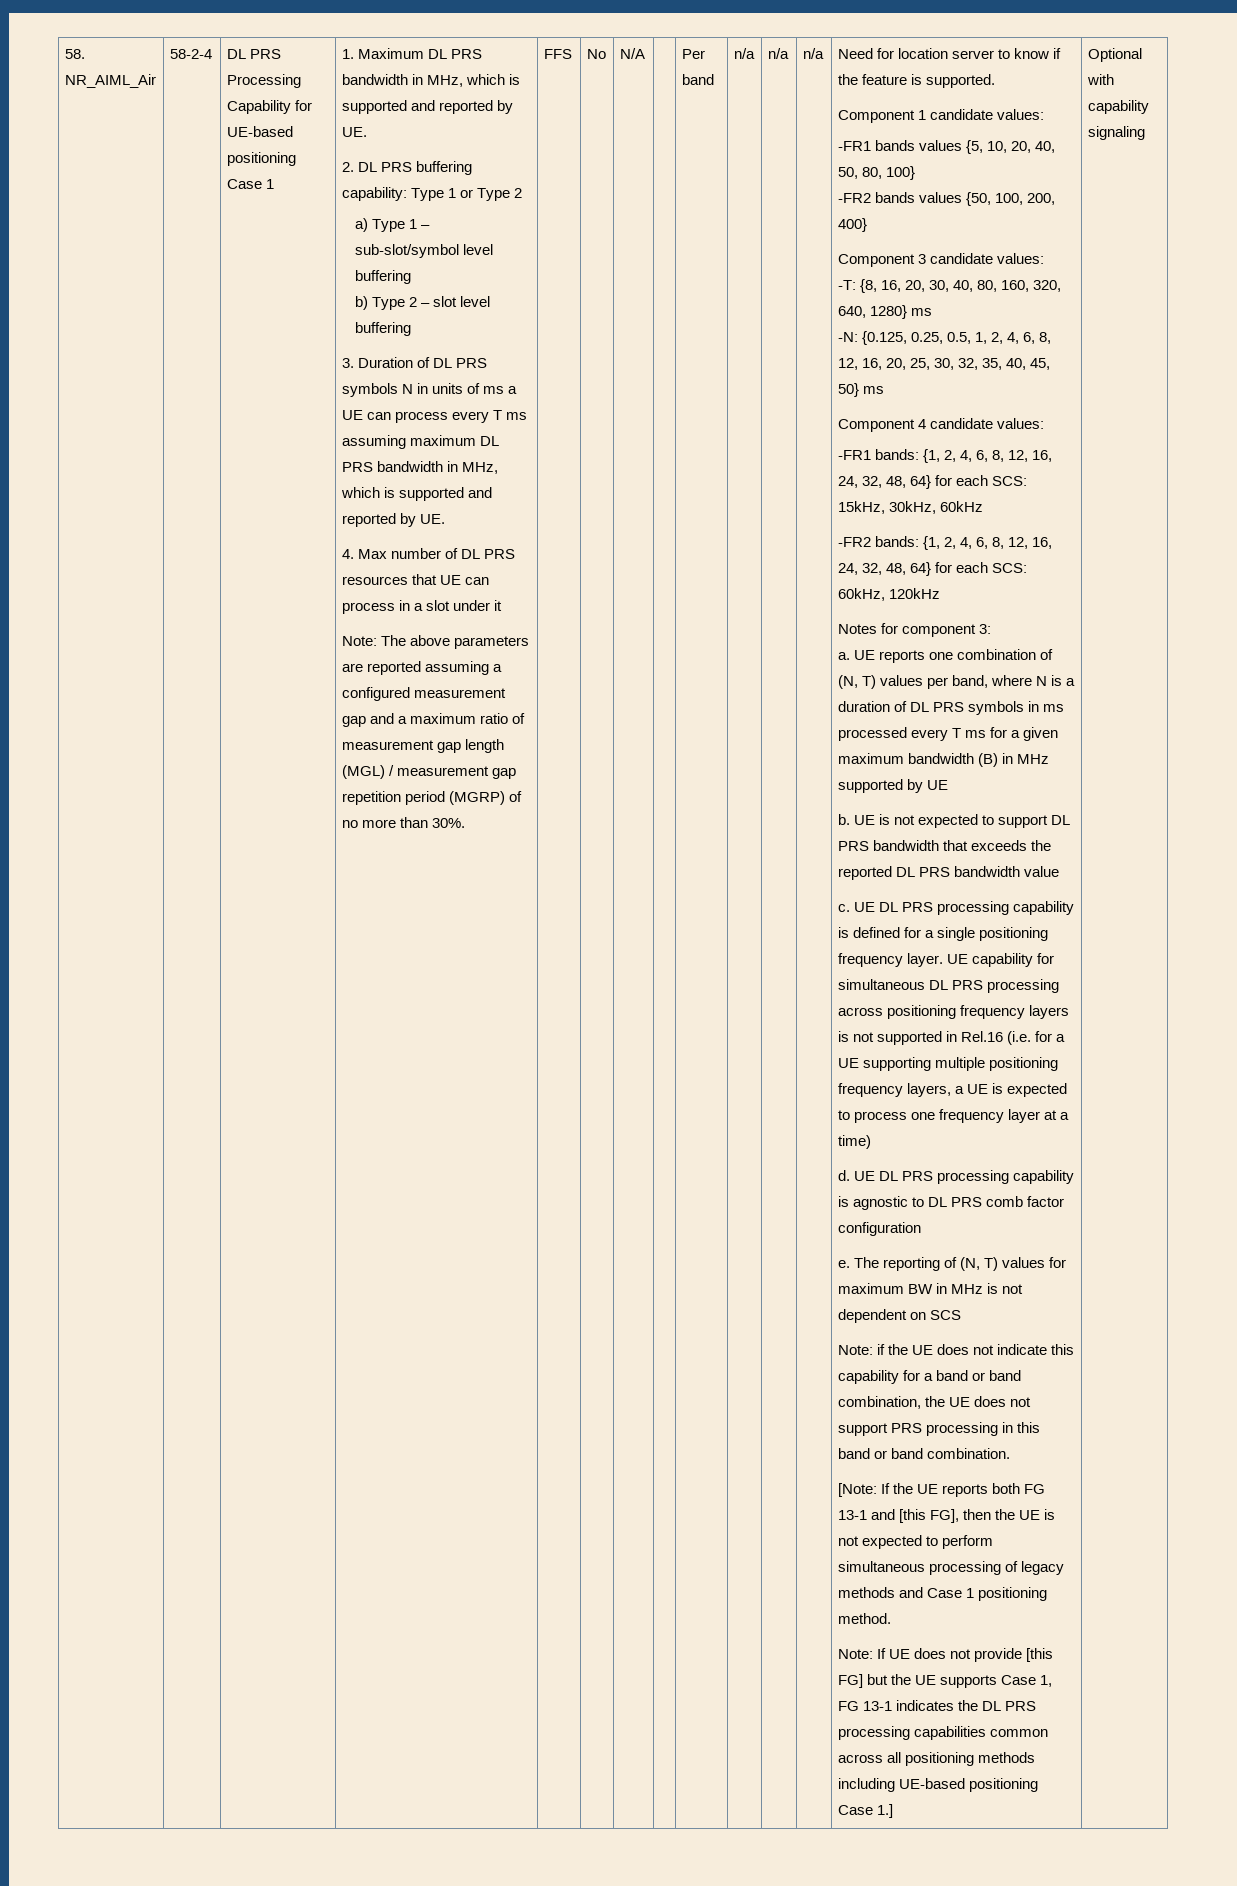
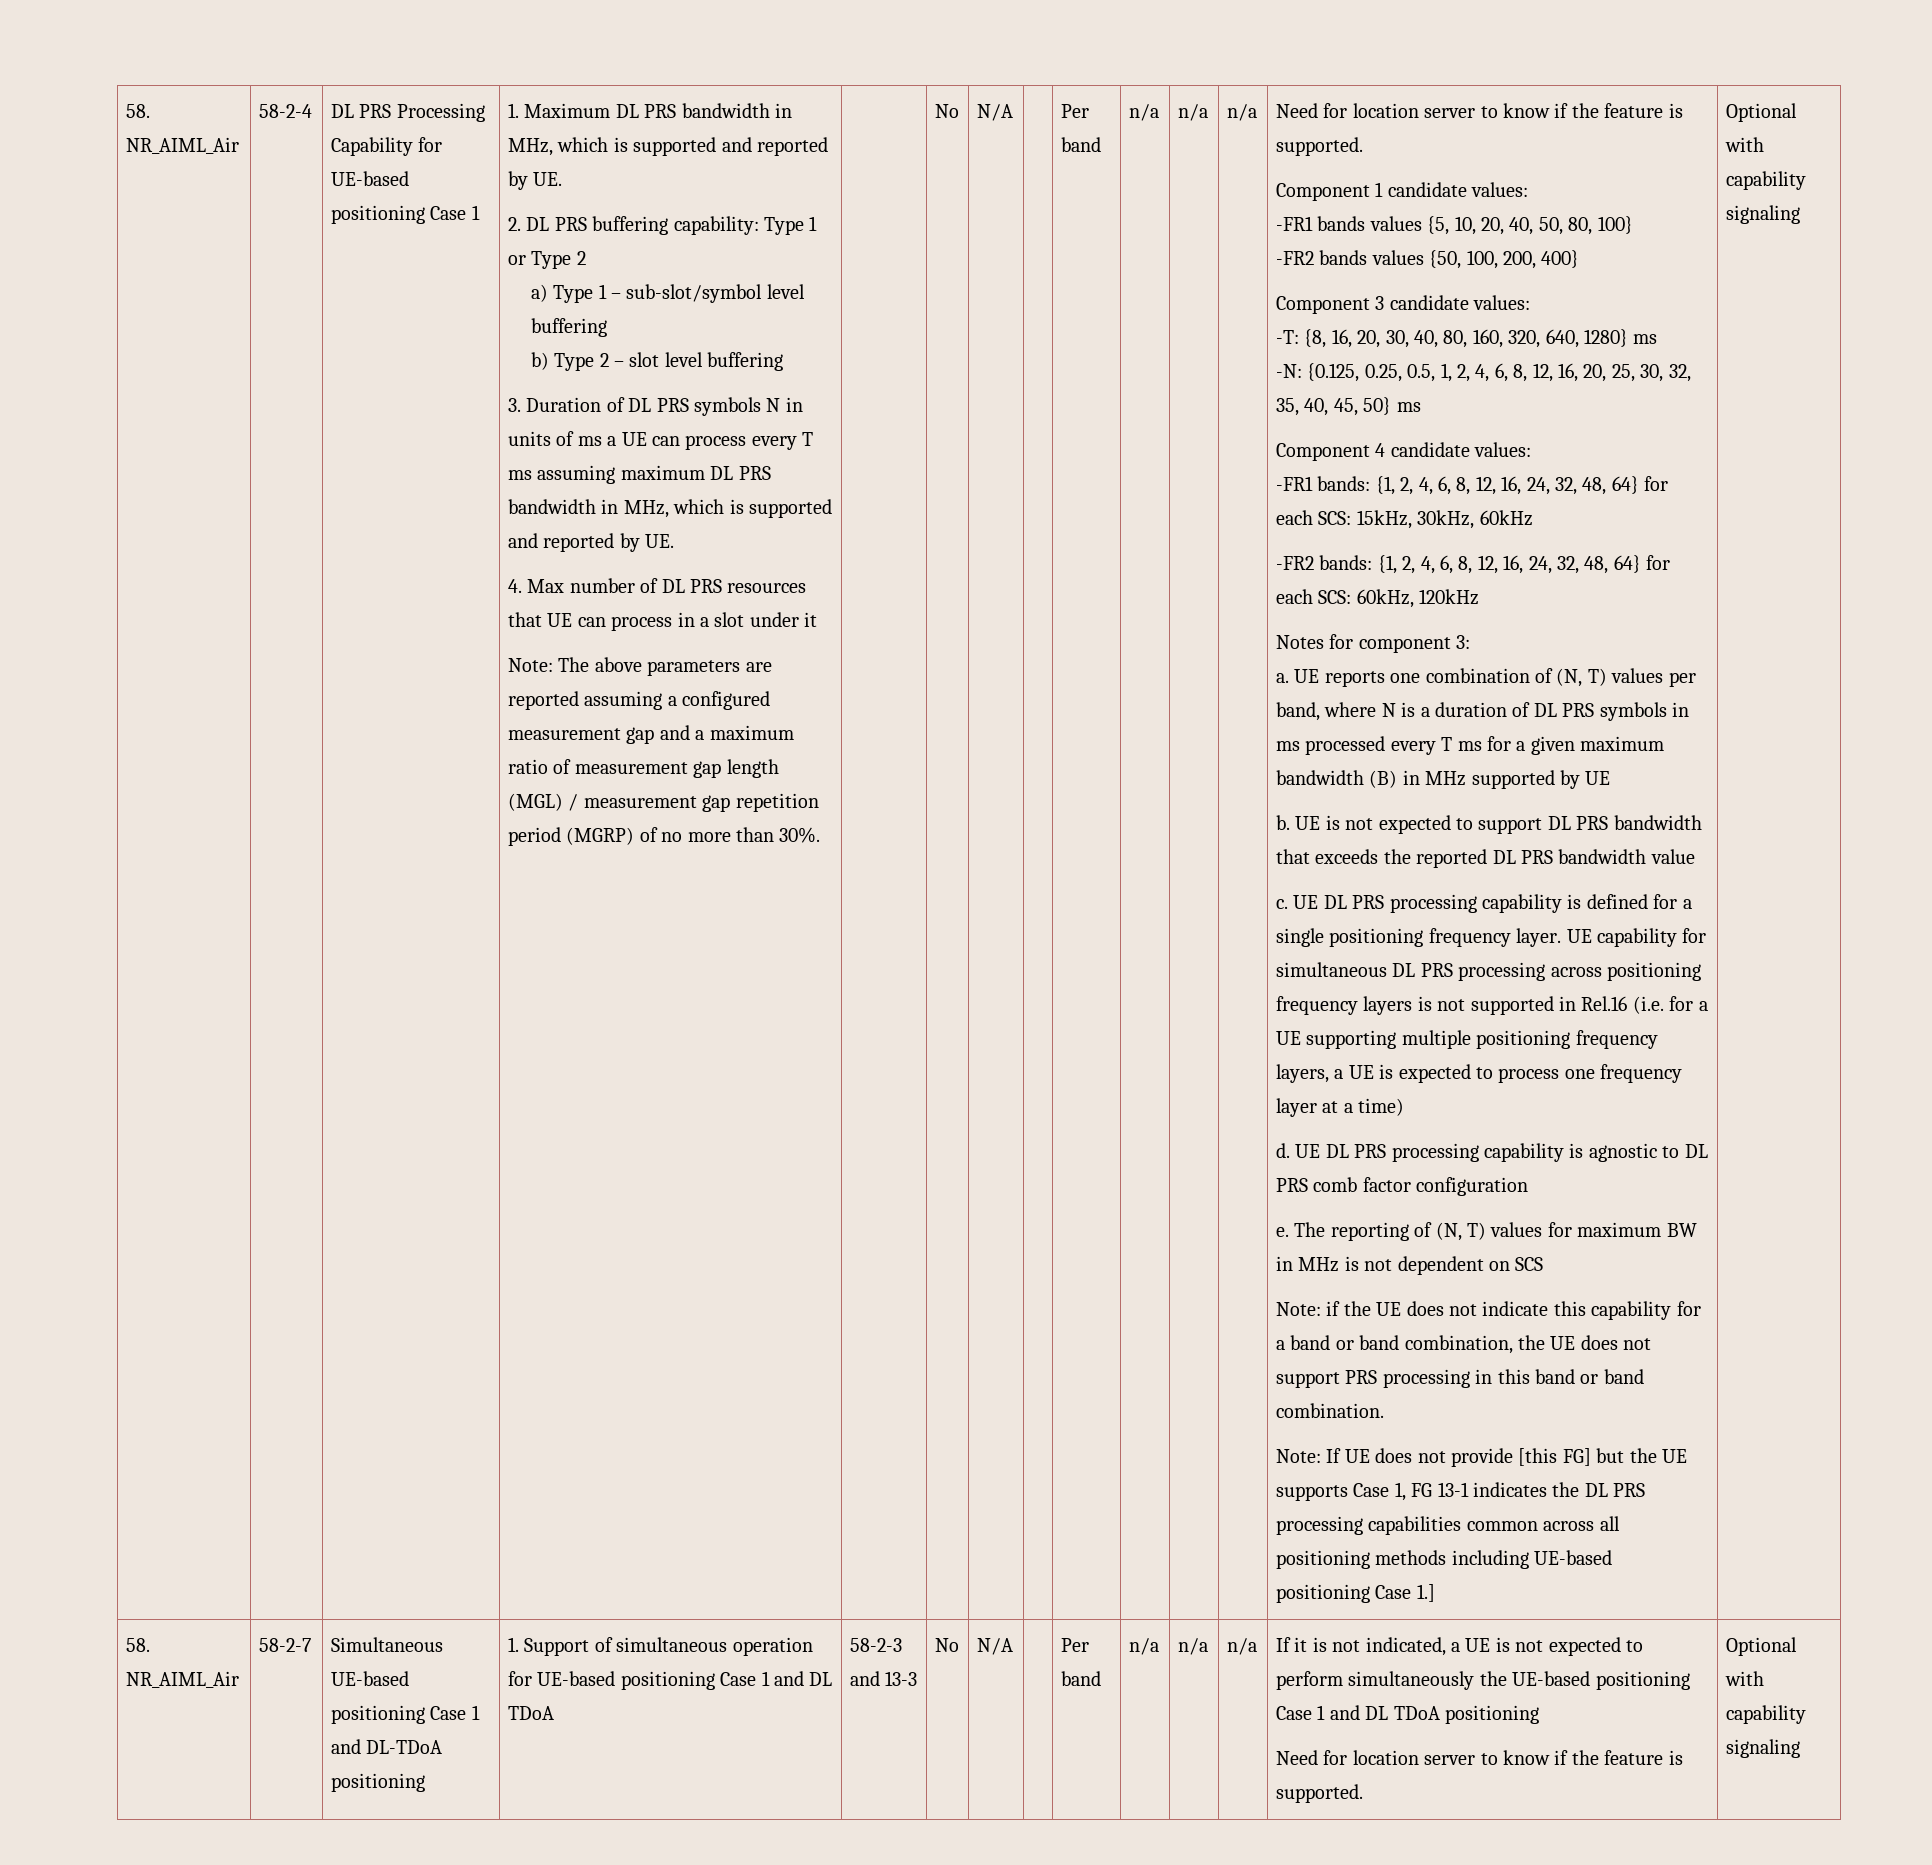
[543,49,572,59] FFS -> (821, 835) none
[837,1483,1046,1497] [837,1509,1056,1523] [837,1535,993,1549] [837,1561,1064,1575] [837,1587,1048,1601] [837,1613,891,1624] // [Note: If the UE reports both FG 13-1 and [this FG], then the UE is not expected to perform simultaneous processing of legacy methods and Case 1 positioning method. -> (1384, 1410) none
(1145, 133) none -> [125,1638,150,1652] [125,1671,239,1688] [258,1638,311,1652] [330,1637,443,1652] [330,1671,409,1686] [330,1705,480,1724] [330,1739,443,1754] [330,1773,425,1792] [507,1637,813,1656] [507,1671,833,1690] [507,1706,554,1720] [849,1638,902,1652] [849,1671,918,1686] [934,1638,959,1652] [976,1638,1013,1655] [1060,1638,1089,1652] [1060,1671,1101,1686] [1128,1638,1159,1655] [1177,1638,1208,1655] [1226,1638,1257,1655] [1275,1637,1643,1656] [1275,1671,1690,1690] [1275,1705,1539,1724] [1275,1750,1683,1765] [1275,1784,1363,1803] [1725,1637,1797,1656] [1724,1671,1764,1686] [1725,1705,1806,1724] [1725,1739,1800,1758] // 58. NR_AIML_Air | 58-2-7 | Simultaneous UE-based positioning Case 1 and DL-TDoA positioning | 1. Support of simultaneous operation for UE-based positioning Case 1 and DL TDoA | 58-2-3 and 13-3 | No | N/A | | Per band | n/a | n/a | n/a | If it is not indicated, a UE is not expected to perform simultaneously the UE-based positioning Case 1 and DL TDoA positioning // Need for location server to know if the feature is supported. | Optional with capability signaling

